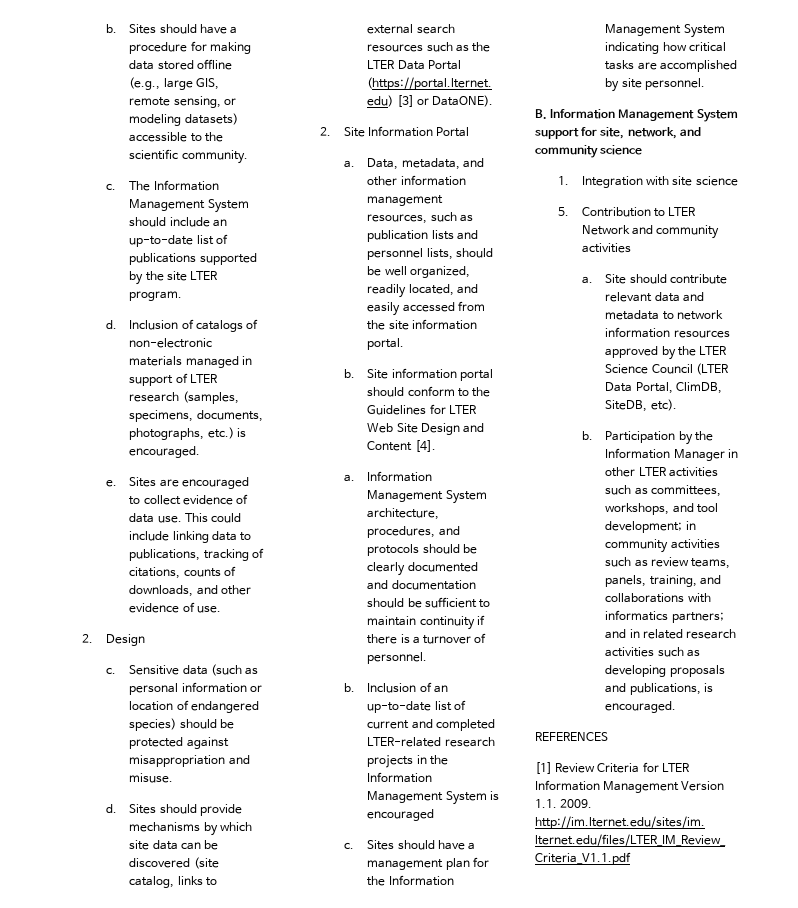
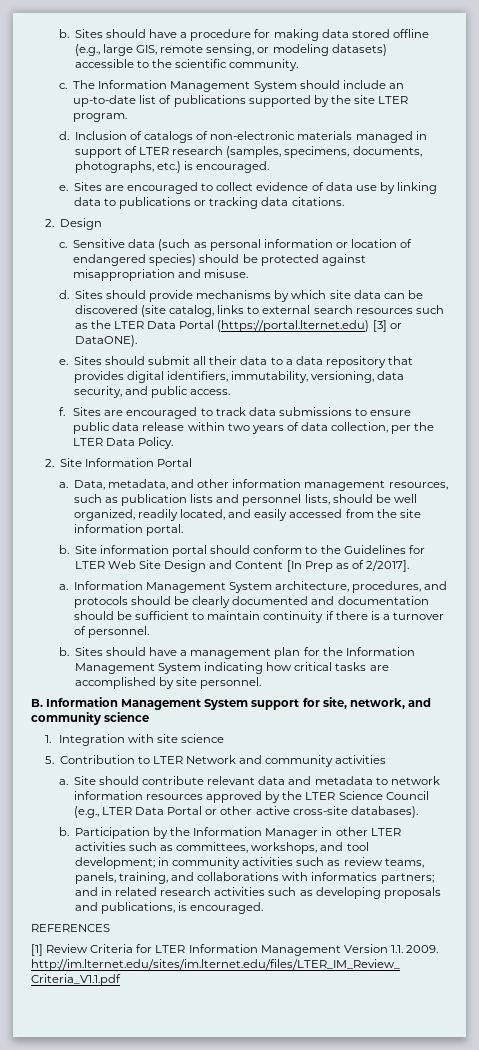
[157,513,242,523] [129,531,252,543] [129,548,264,561] [129,566,236,579] [129,585,251,597] [129,602,221,613] use. This could include linking data to publications, tracking of citations, counts of downloads, and other evidence of use. -> [355,182,437,194] [73,197,344,209] use by linking data to publications or tracking data citations.
(494, 101) none -> [59,356,413,368] [73,371,405,383] [73,386,231,398] [59,407,412,419] [73,422,435,434] [73,437,174,449] // e. Sites should submit all their data to a data repository that provides digital identifiers, immutability, versioning, data security, and public access. // f. Sites are encouraged to track data submissions to ensure public data release within two years of data collection, per the LTER Data Policy.
[414,440,436,452] [4]. -> [286,560,409,572] [In Prep as of 2/2017].
[367,682,448,693] [367,700,466,713] [367,719,495,731] [367,737,495,747] [367,755,448,768] [367,772,433,783] [367,791,499,805] [367,809,435,821] [343,842,354,850] Inclusion of an up-to-date list of current and completed LTER-related research projects in the Information Management System is encouraged // c. -> (70, 651) none
[695,363,729,375] [605,382,722,394] [605,399,677,412] (LTER Data Portal, ClimDB, SiteDB, etc). -> [73,806,418,818] (e.g., LTER Data Portal or other active cross-site databases).

